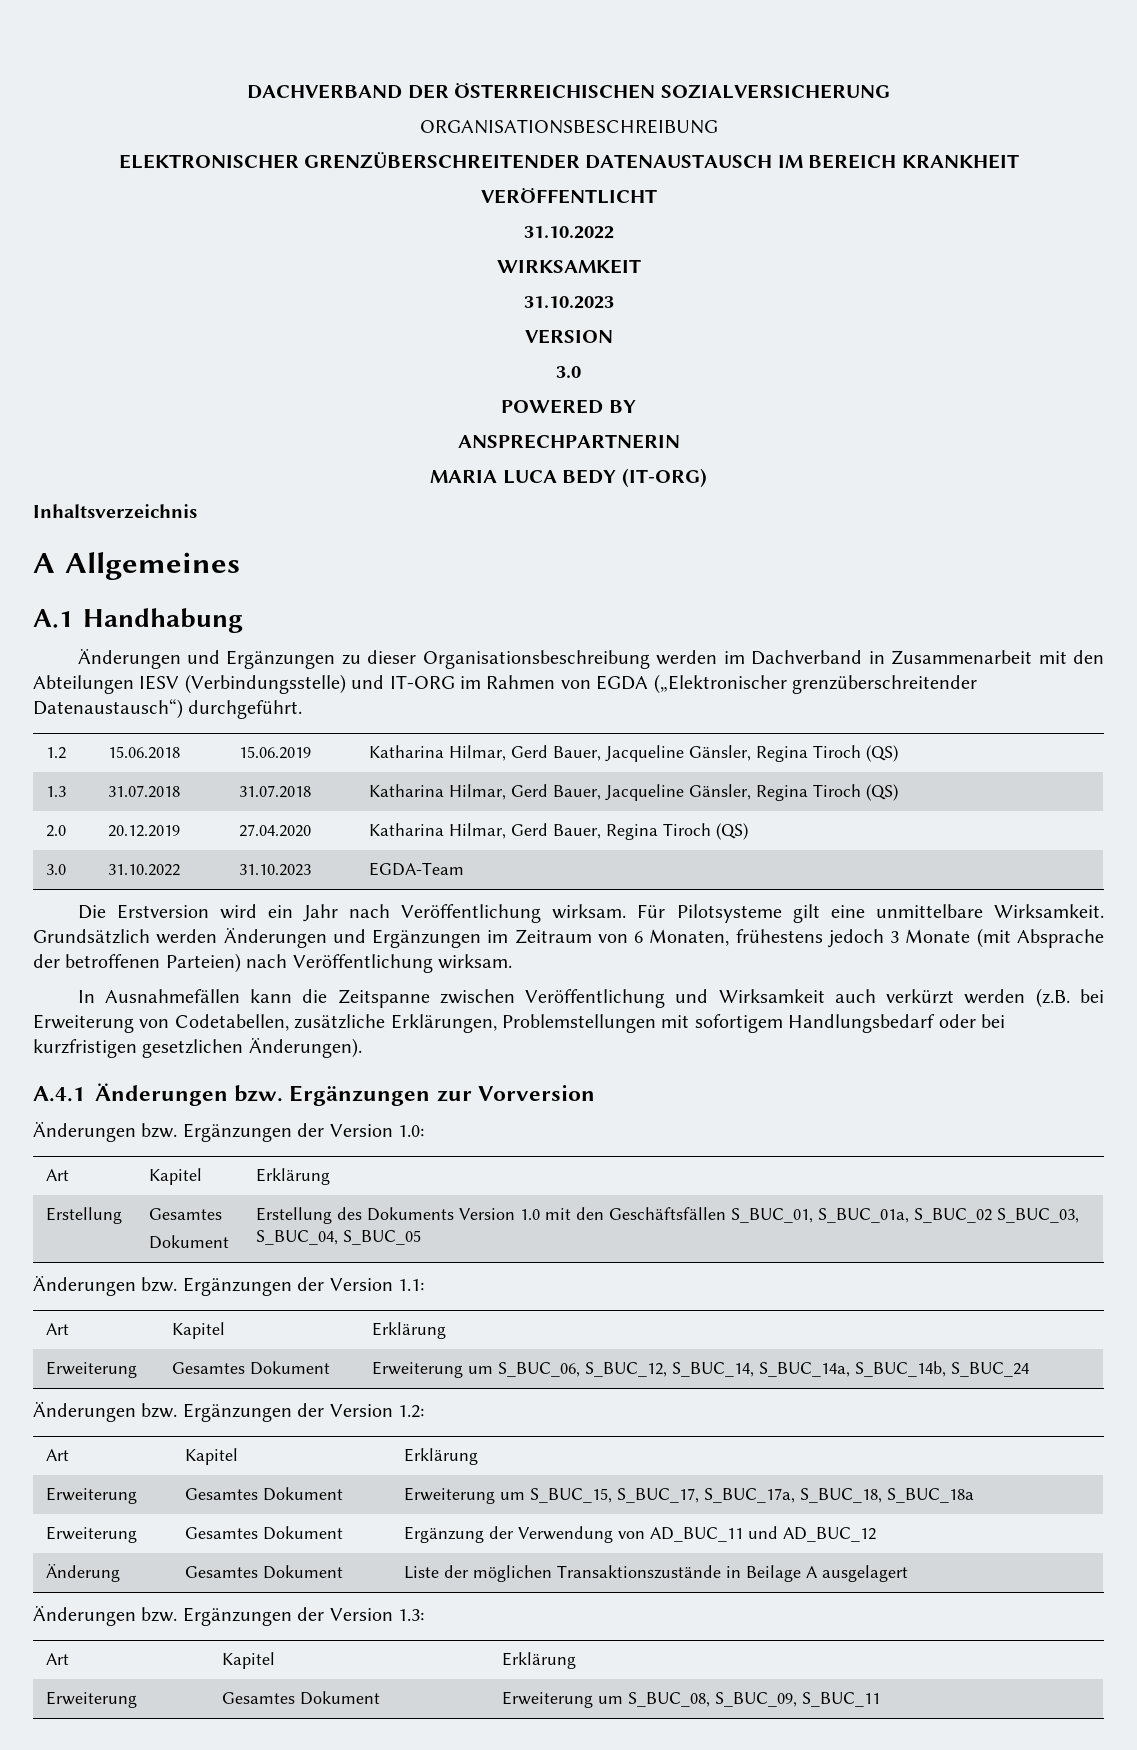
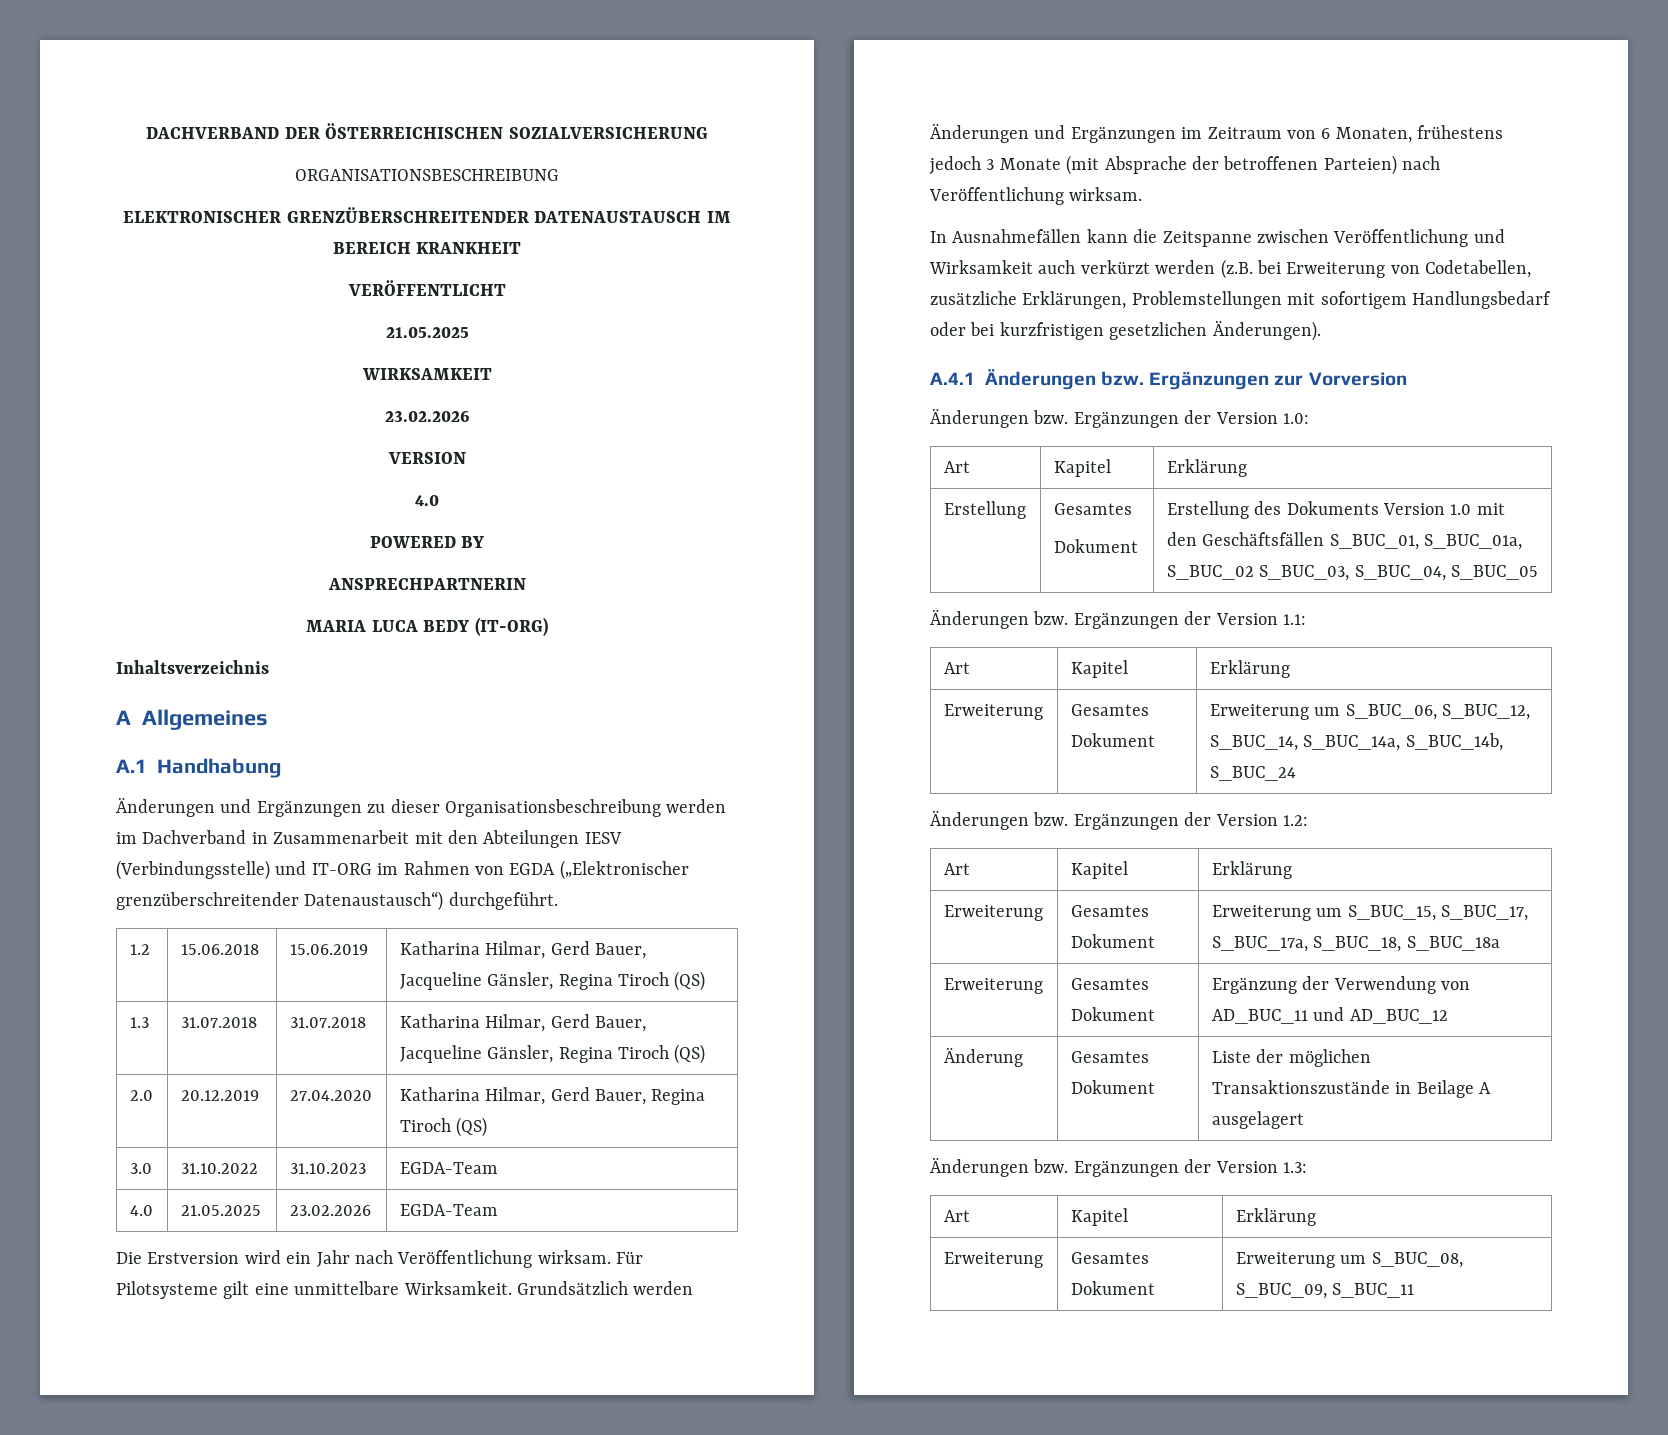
[523,226,614,239] 31.10.2022 -> [385,327,469,338] 21.05.2025
[523,296,614,309] 31.10.2023 -> [384,411,470,422] 23.02.2026
[556,366,581,378] 3.0 -> [415,495,439,506] 4.0
(465, 869) none -> [129,1205,153,1216] [180,1205,261,1216] [289,1205,371,1216] [399,1204,498,1216] // 4.0 | 21.05.2025 | 23.02.2026 | EGDA-Team

